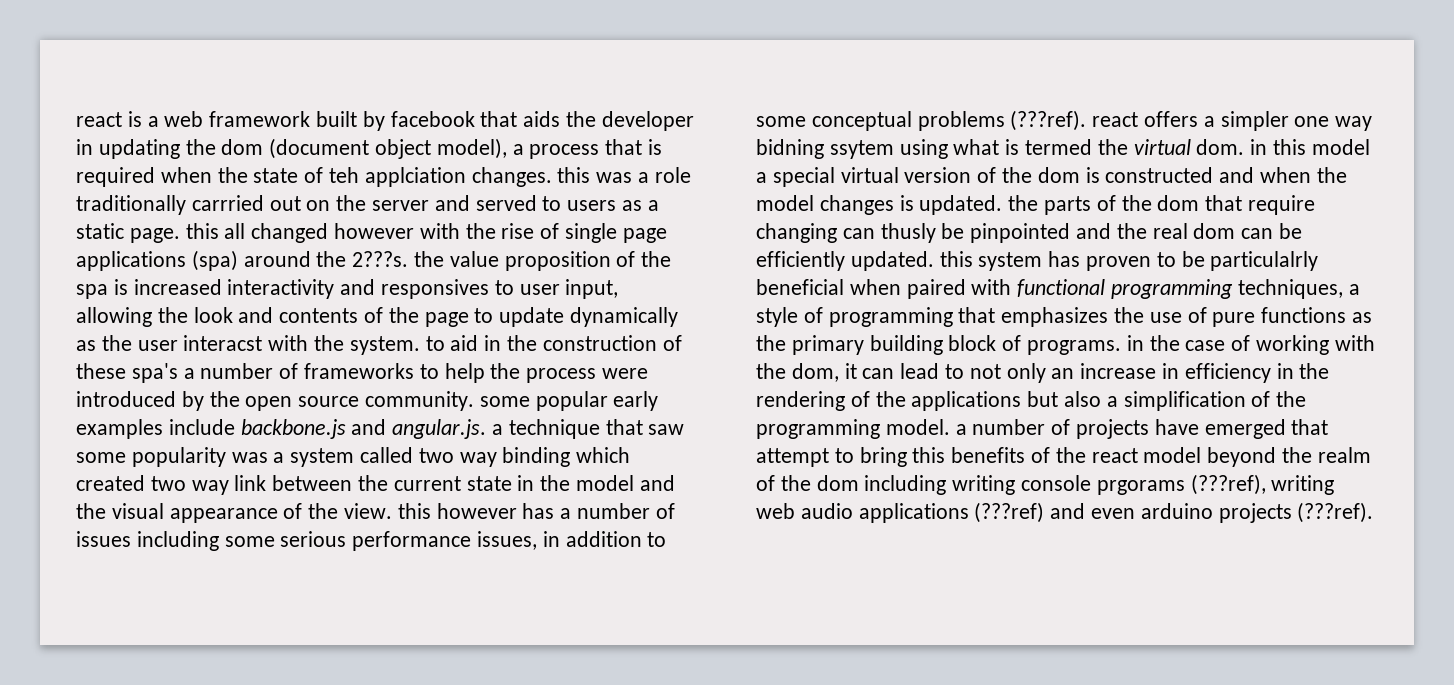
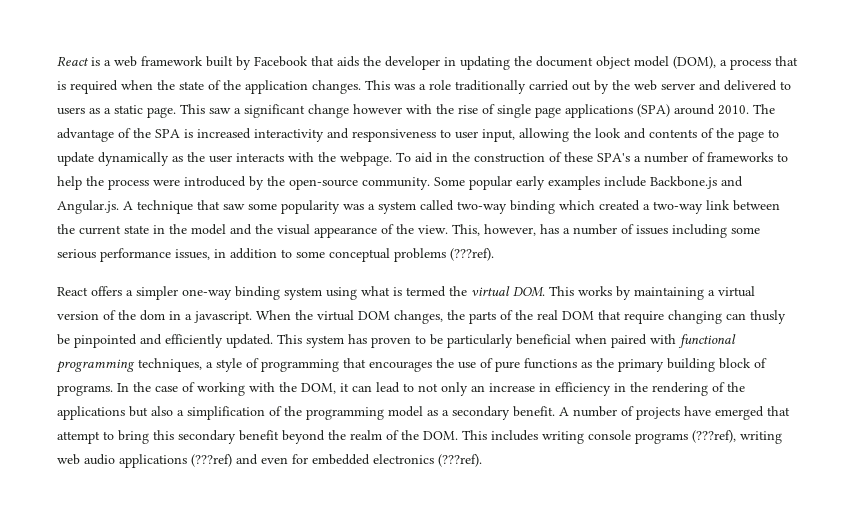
[76,112,122,127] react -> [57,56,89,66] React
[390,111,475,127] facebook -> [254,56,308,67] Facebook
[221,138,507,159] dom (document object model), -> [536,56,716,69] document object model (DOM),
[329,167,691,187] [76,195,367,215] teh applciation changes. this was a role traditionally carrried out on the -> [223,80,657,94] the application changes. This was a role traditionally carried out by the web
[475,195,537,211] served -> [724,80,777,91] delivered
[185,223,329,243] this all changed -> [180,104,349,118] This saw a significant change
[191,250,672,271] [76,284,108,299] (spa) around the 2???s. the value proposition of the spa -> [637,104,775,117] [57,128,180,142] (SPA) around 2010. The advantage of the SPA
[381,279,490,299] responsives -> [352,129,436,142] responsiveness
[183,335,445,355] interacst with the system. to -> [236,152,411,166] interacts with the webpage. To
[131,363,178,383] spa's -> [597,153,630,162] SPA's
[245,391,659,411] [76,419,504,439] open source community. some popular early examples include backbone.js and angular.js. a -> [289,176,743,190] [57,200,133,214] open-source community. Some popular early examples include Backbone.js and Angular.js. A
[418,448,497,467] two way -> [457,201,507,214] two-way
[150,476,229,495] two way -> [643,201,703,214] a two-way
[397,503,517,519] this however -> [452,224,536,236] This, however,
[1092,112,1139,127] react -> [57,287,88,296] // React
[1294,116,1373,131] [756,139,894,159] one way bidning ssytem -> [182,286,322,300] one-way binding system
[1196,139,1370,155] [756,167,835,187] dom. in this model a special -> [513,286,715,300] DOM. This works by maintaining a
[1085,167,1347,183] [756,195,1003,215] is constructed and when the model changes is updated. -> [169,310,443,324] in a javascript. When the virtual DOM changes,
[1157,195,1200,211] dom -> [537,310,594,320] real DOM
[1116,223,1303,239] the real dom can be -> (162, 339) none
[939,251,973,267] this -> [277,334,302,344] This
[1210,251,1319,271] particulalrly -> [447,334,513,348] particularly
[1001,307,1109,327] emphasizes -> [369,361,432,372] encourages
[1126,335,1144,351] in -> [117,383,129,392] In
[791,363,839,382] dom, -> [301,383,336,394] DOM,
[885,419,967,435] model. a -> [388,406,569,420] model as a secondary benefit. A
[951,447,1202,463] benefits of the react model -> [178,430,279,444] secondary benefit
[816,475,947,495] dom including -> [423,430,538,441] DOM. This includes
[1096,480,1185,495] prgorams -> [635,433,688,444] programs
[1140,503,1292,523] arduino projects -> [292,454,434,465] for embedded electronics

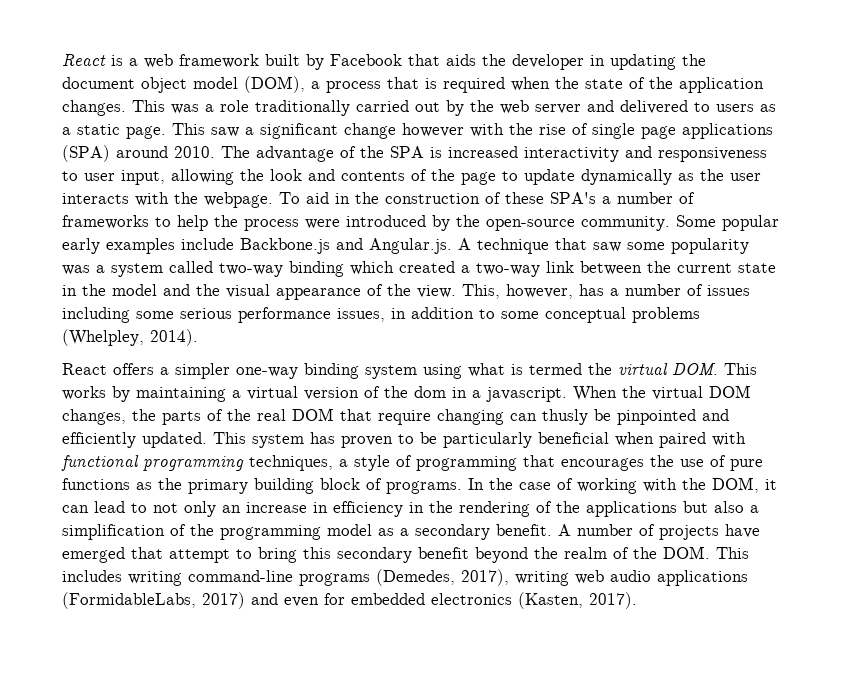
[450,248,494,261] (???ref). -> [62,329,198,346] (Whelpley, 2014).
[588,430,736,444] console programs (???ref), -> [188,569,509,586] command-line programs (Demedes, 2017),
[191,454,232,467] (???ref) -> [62,592,245,609] (FormidableLabs, 2017)
[438,454,482,467] (???ref). -> [518,592,637,609] (Kasten, 2017).

